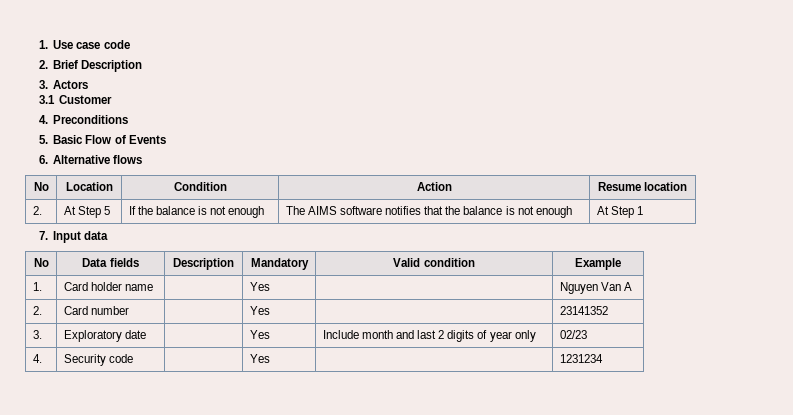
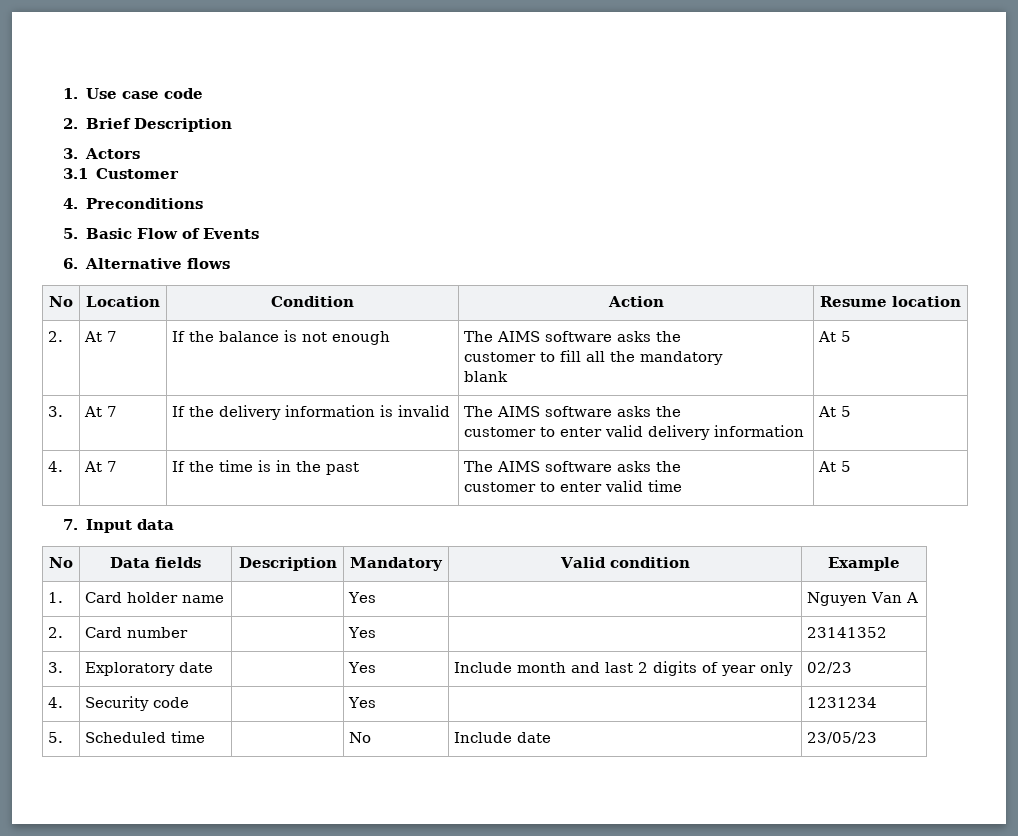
[77,206,111,218] Step 5 -> [107,331,118,342] 7
[385,206,572,218] [596,206,644,218] notifies that the balance is not enough | At Step 1 -> [617,331,682,342] [464,350,724,365] [464,371,509,382] [818,331,852,342] [48,406,64,417] [84,406,118,417] [172,405,451,420] [464,406,682,417] [464,425,805,440] [818,406,852,417] [48,461,64,472] [84,461,118,472] [172,460,360,475] [464,461,682,472] [464,480,683,492] [818,461,852,472] asks the // customer to fill all the mandatory // blank | At 5 // 3. | At 7 | If the delivery information is invalid | The AIMS software asks the // customer to enter valid delivery information | At 5 // 4. | At 7 | If the time is in the past | The AIMS software asks the // customer to enter valid time | At 5
(603, 358) none -> [48,732,64,743] [85,731,206,743] [349,732,372,743] [454,732,552,743] [807,732,878,744] // 5. | Scheduled time | | No | Include date | 23/05/23

